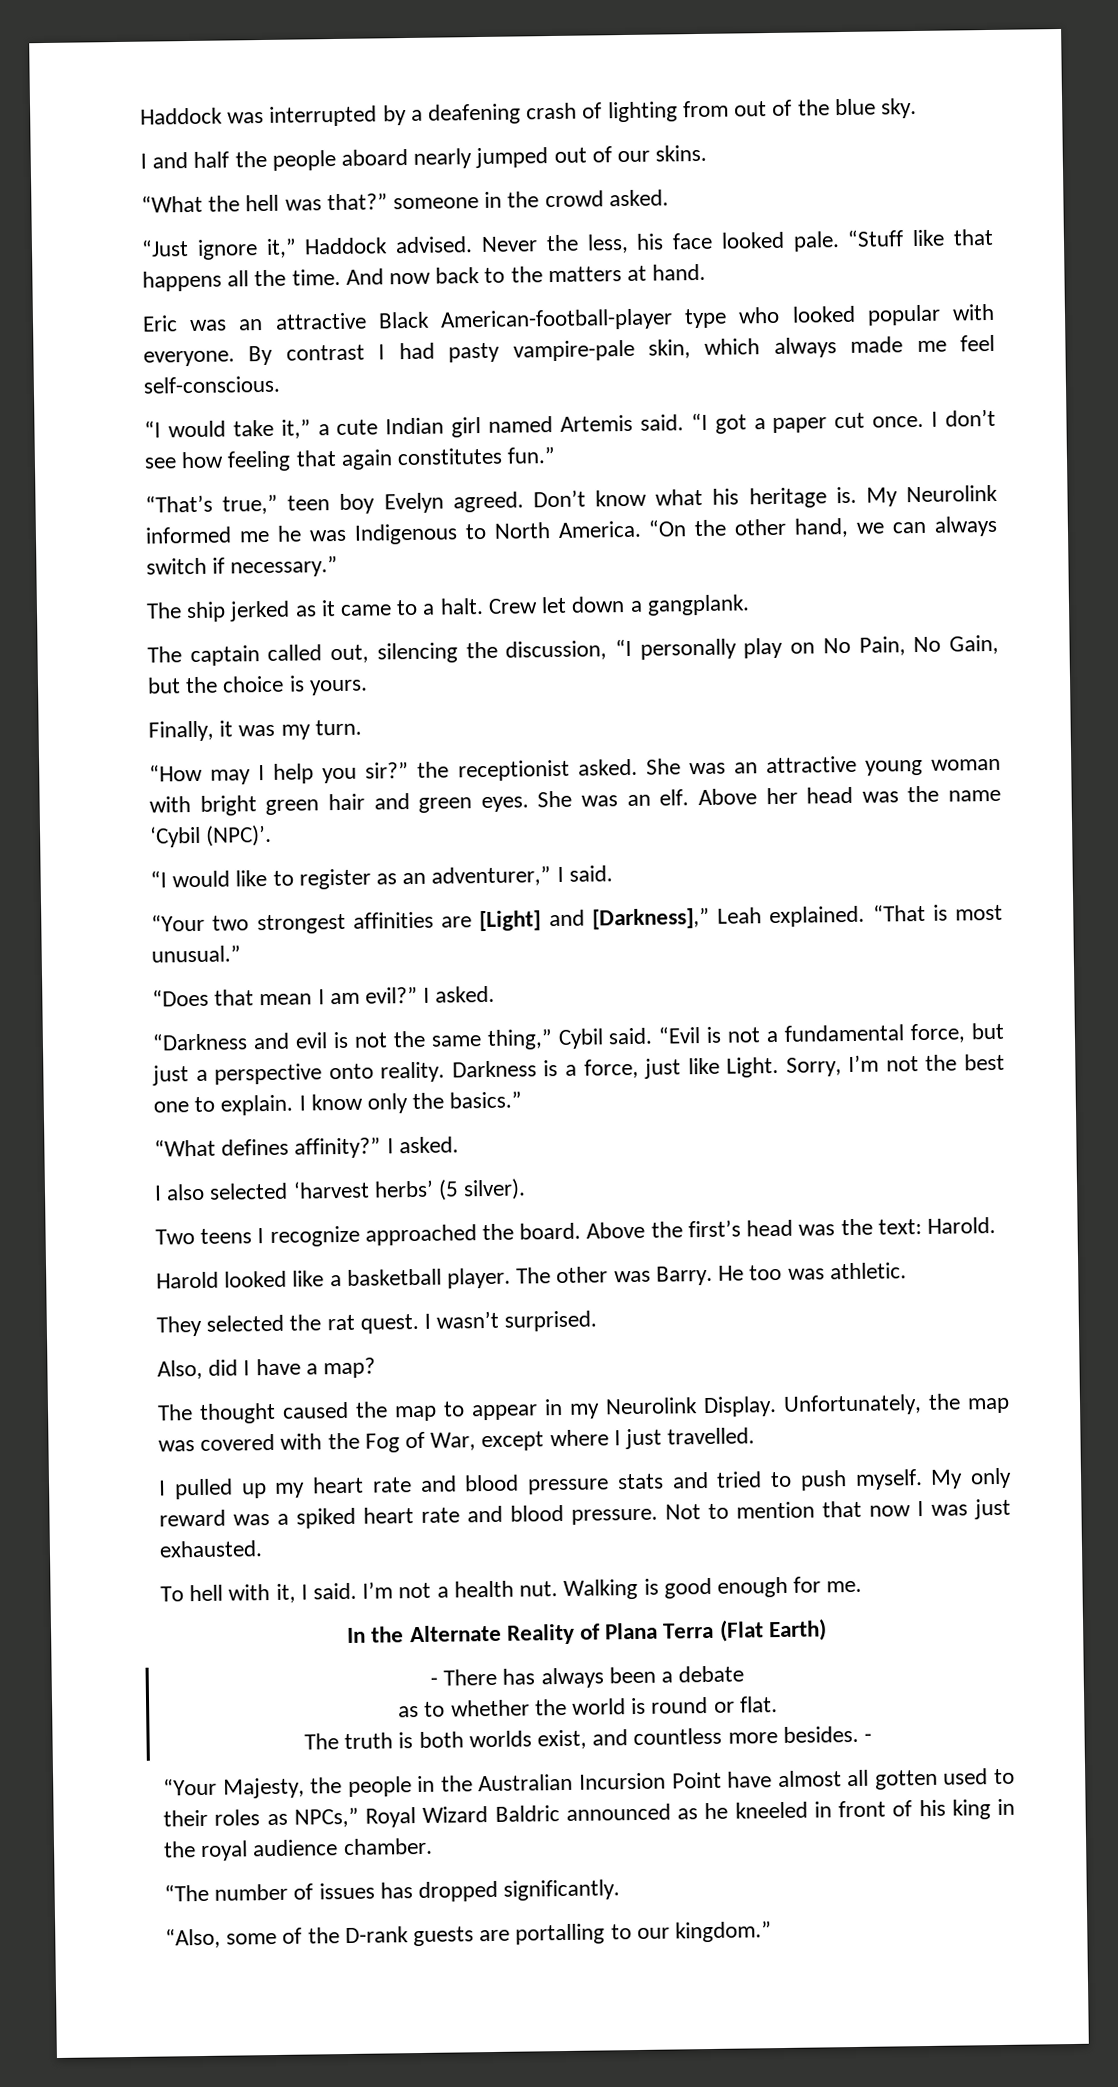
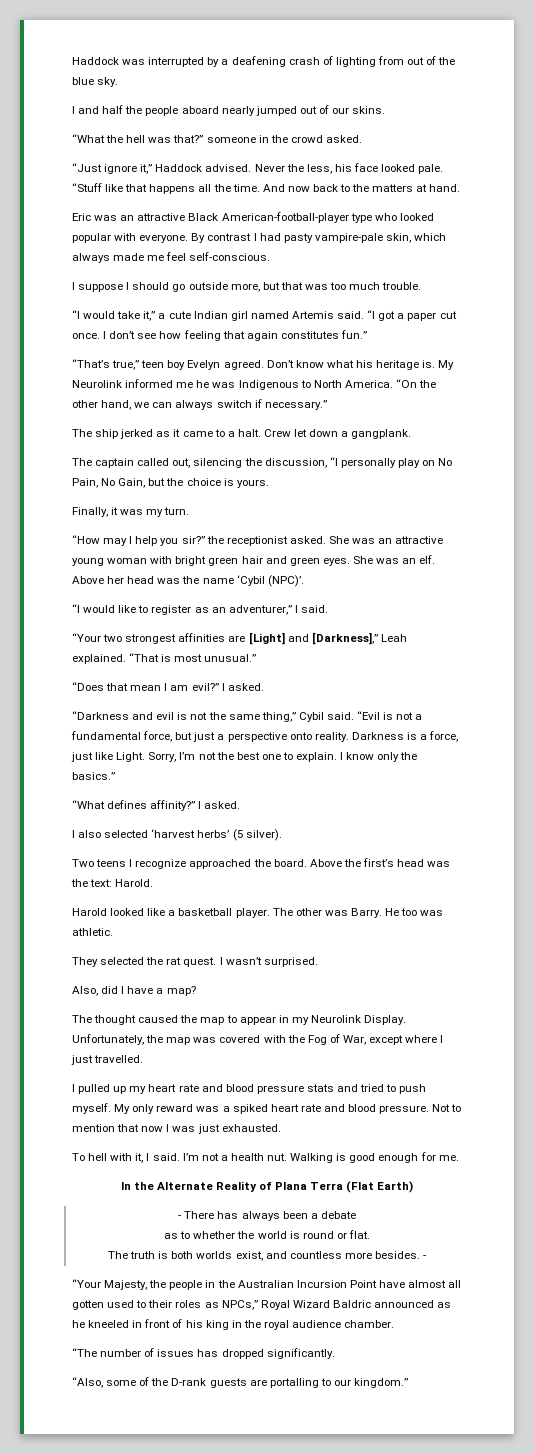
(280, 384) none -> [72,282,422,292] // I suppose I should go outside more, but that was too much trouble.

